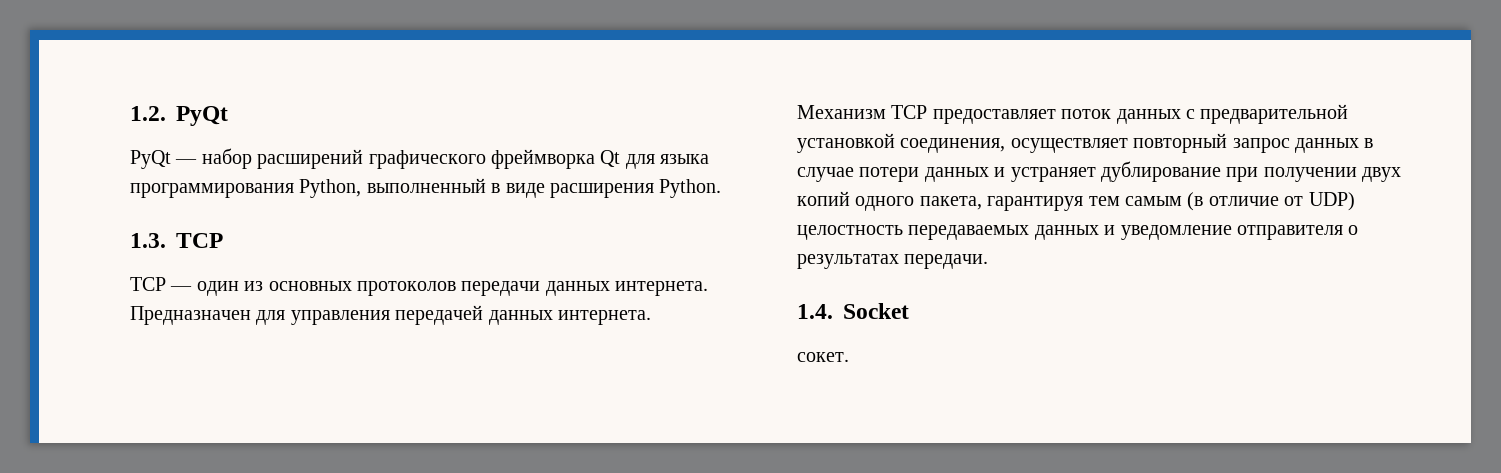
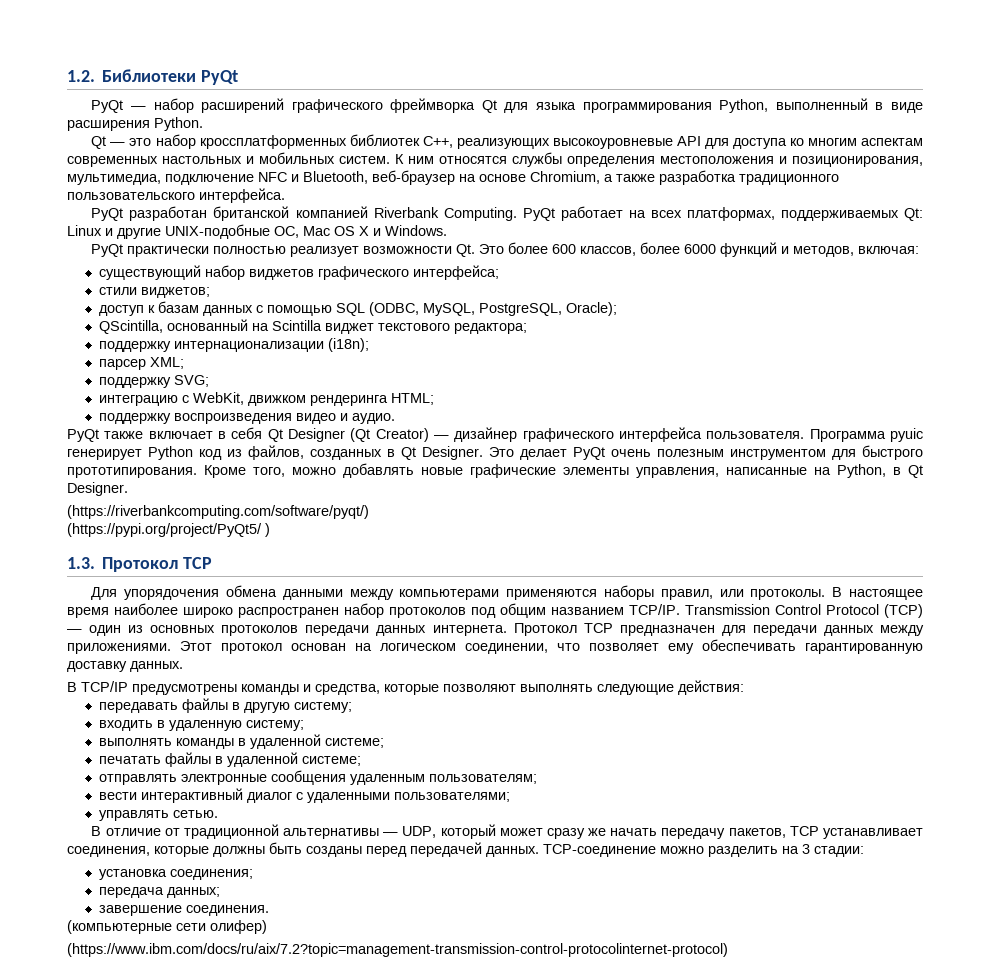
(166, 113) none -> [102,69,197,82] Библиотеки
(722, 188) none -> [91,134,924,149] [67,152,923,167] [67,170,839,185] [67,188,285,203] [91,206,924,221] [67,224,447,239] [91,242,920,257] [99,265,500,280] [99,287,211,298] [99,301,618,316] [99,319,528,334] [99,338,370,352] [99,357,185,370] [99,375,210,388] [99,392,435,406] [99,413,396,424] [67,427,924,442] [67,445,923,460] [67,463,923,478] [67,482,128,496] [67,505,369,519] [67,523,270,537] // Qt — это набор кроссплатформенных библиотек C++, реализующих высокоуровневые API для доступа ко многим аспектам современных настольных и мобильных систем. К ним относятся службы определения местоположения и позиционирования, мультимедиа, подключение NFC и Bluetooth, веб-браузер на основе Chromium, а также разработка традиционного пользовательского интерфейса. // PyQt разработан британской компанией Riverbank Computing. PyQt работает на всех платформах, поддерживаемых Qt: Linux и другие UNIX-подобные ОС, Mac OS X и Windows. // PyQt практически полностью реализует возможности Qt. Это более 600 классов, более 6000 функций и методов, включая: // существующий набор виджетов графического интерфейса; // стили виджетов; // доступ к базам данных с помощью SQL (ODBC, MySQL, PostgreSQL, Oracle); // QScintilla, основанный на Scintilla виджет текстового редактора; // поддержку интернационализации (i18n); // парсер XML; // поддержку SVG; // интеграцию с WebKit, движком рендеринга HTML; // поддержку воспроизведения видео и аудио. // PyQt также включает в себя Qt Designer (Qt Creator) — дизайнер графического интерфейса пользователя. Программа pyuic генерирует Python код из файлов, созданных в Qt Designer. Это делает PyQt очень полезным инструментом для быстрого прототипирования. Кроме того, можно добавлять новые графические элементы управления, написанные на Python, в Qt Designer. // (https://riverbankcomputing.com/software/pyqt/) // (https://pypi.org/project/PyQt5/ )
(166, 240) none -> [102,557,179,572] Протокол
[130,277,166,291] TCP -> [91,585,924,600] [67,603,923,618] Для упорядочения обмена данными между компьютерами применяются наборы правил, или протоколы. В настоящее время наиболее широко распространен набор протоколов под общим названием TCP/IP. Transmission Control Protocol (TCP)
[130,305,651,325] [797,104,1349,124] [797,133,1374,153] [797,161,1402,182] [797,191,1355,211] [797,225,1359,240] [797,254,989,269] [797,303,909,319] [797,352,849,362] Предназначен для управления передачей данных интернета. // Механизм TCP предоставляет поток данных с предварительной установкой соединения, осуществляет повторный запрос данных в случае потери данных и устраняет дублирование при получении двух копий одного пакета, гарантируя тем самым (в отличие от UDP) целостность передаваемых данных и уведомление отправителя о результатах передачи. // 1.4. Socket // сокет. -> [513,623,924,636] [67,639,923,654] [67,661,183,672] [67,680,744,695] [99,698,353,713] [99,720,305,731] [99,734,385,749] [99,752,362,767] [99,770,538,785] [99,788,511,803] [99,810,219,821] [91,824,923,839] [67,842,864,857] [99,869,254,880] [99,887,221,898] [99,905,270,916] [67,920,267,934] [67,943,728,957] Протокол TCP предназначен для передачи данных между приложениями. Этот протокол основан на логическом соединении, что позволяет ему обеспечивать гарантированную доставку данных. // В TCP/IP предусмотрены команды и средства, которые позволяют выполнять следующие действия: // передавать файлы в другую систему; // входить в удаленную систему; // выполнять команды в удаленной системе; // печатать файлы в удаленной системе; // отправлять электронные сообщения удаленным пользователям; // вести интерактивный диалог с удаленными пользователями; // управлять сетью. // В отличие от традиционной альтернативы — UDP, который может сразу же начать передачу пакетов, TCP устанавливает соединения, которые должны быть созданы перед передачей данных. TCP-соединение можно разделить на 3 стадии: // установка соединения; // передача данных; // завершение соединения. // (компьютерные сети олифер) // (https://www.ibm.com/docs/ru/aix/7.2?topic=management-transmission-control-protocolinternet-protocol)

